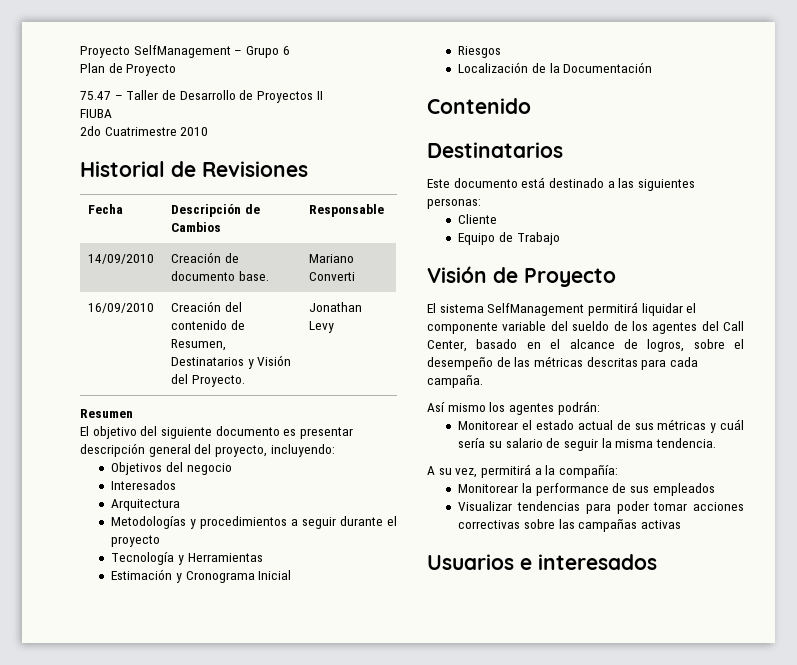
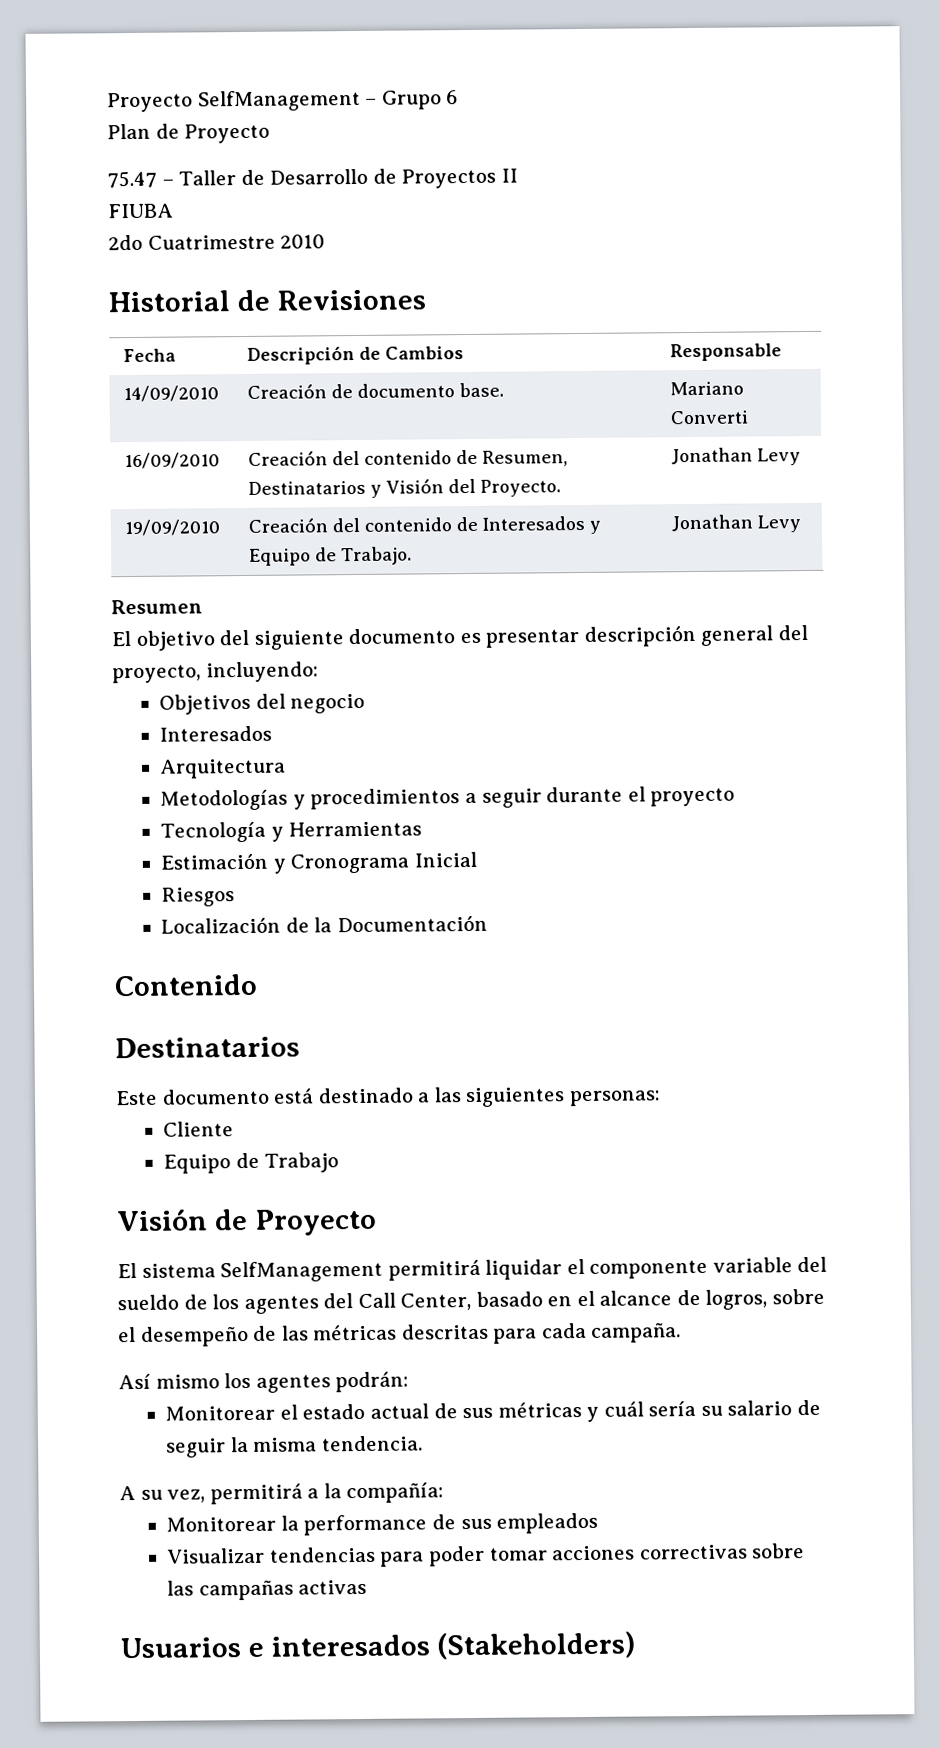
(335, 327) none -> [124,519,221,537] [248,515,602,534] [249,546,413,566] [671,514,802,533] // 19/09/2010 | Creación del contenido de Interesados y Equipo de Trabajo. | Jonathan Levy
(657, 562) none -> [436,1631,637,1660] (Stakeholders)

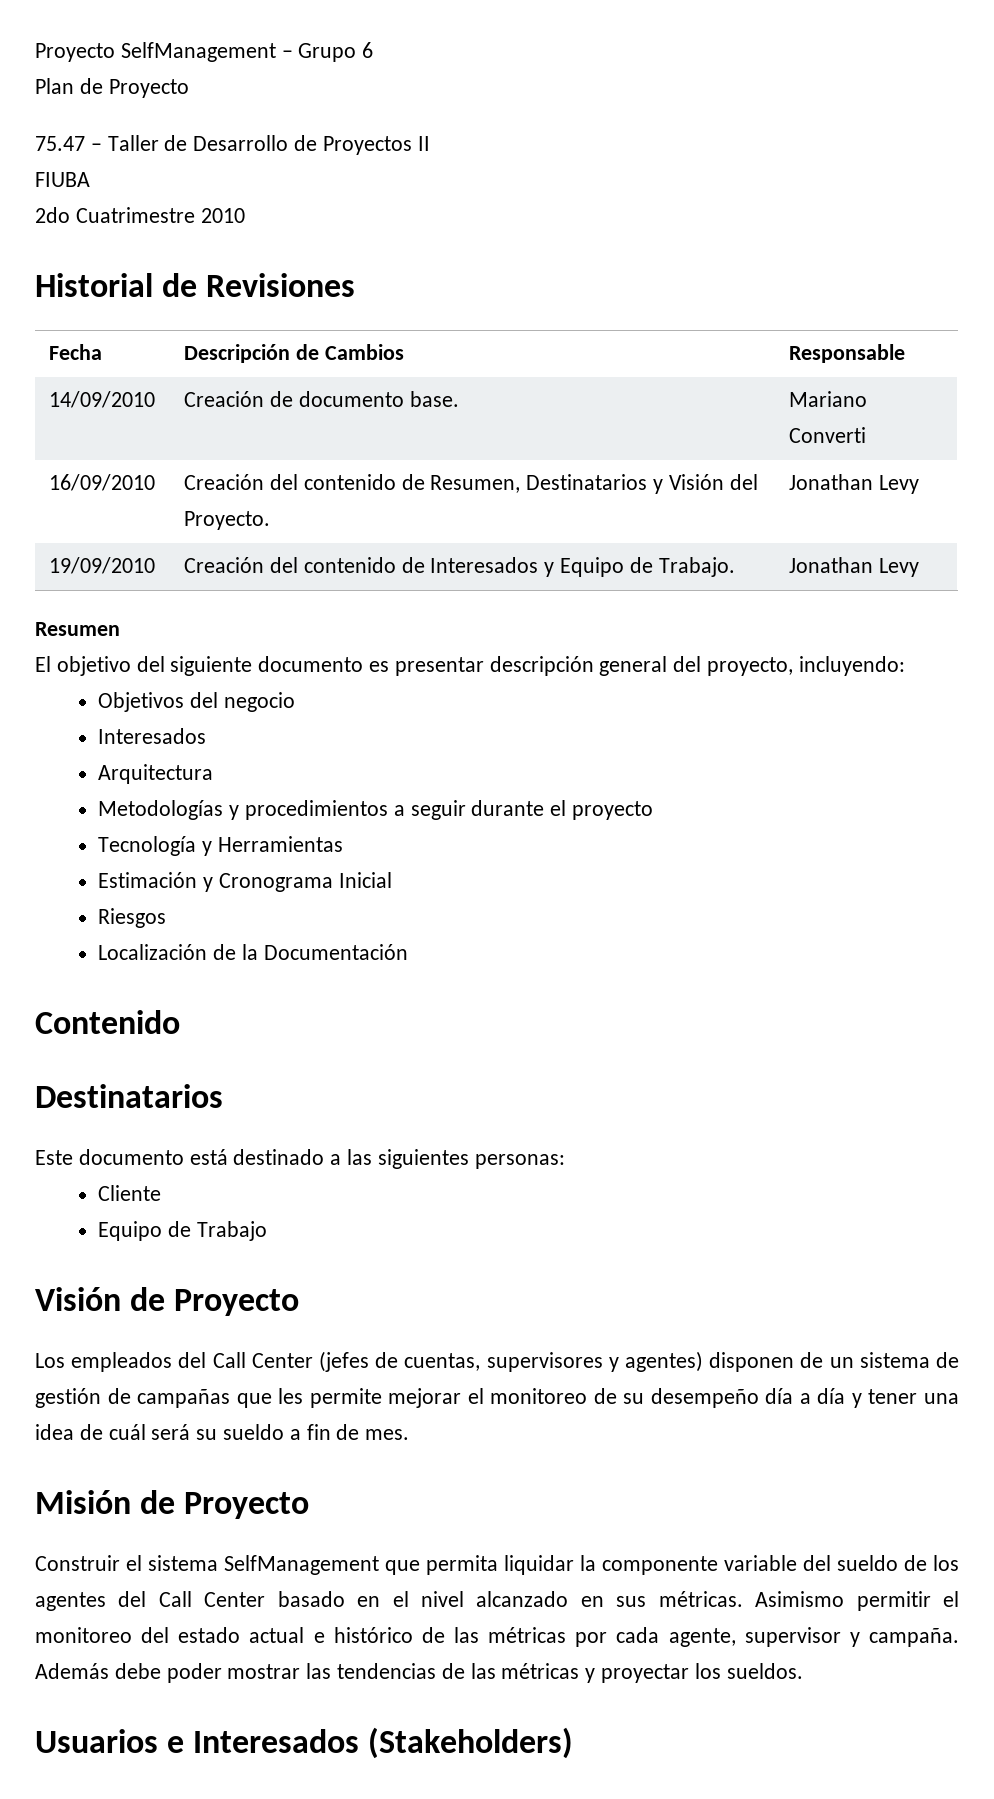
[117,1258,585,1283] El sistema SelfManagement permitirá liquidar el -> [35,1351,960,1372] [35,1388,959,1408] [35,1424,410,1440] [35,1490,310,1519] [35,1555,596,1575] Los empleados del Call Center (jefes de cuentas, supervisores y agentes) disponen de un sistema de gestión de campañas que les permite mejorar el monitoreo de su desempeño día a día y tener una idea de cuál será su sueldo a fin de mes. // Misión de Proyecto // Construir el sistema SelfManagement que permita liquidar la
[400,1293,472,1311] Center, -> [204,1592,266,1607] Center
[599,1288,825,1310] [118,1322,682,1347] [118,1371,410,1393] [165,1399,821,1422] [166,1435,423,1458] [119,1482,445,1505] [166,1512,599,1536] [166,1543,806,1567] [167,1579,368,1601] alcance de logros, sobre el desempeño de las métricas descritas para cada campaña. // Así mismo los agentes podrán: // Monitorear el estado actual de sus métricas y cuál sería su salario de seguir la misma tendencia. // A su vez, permitirá a la compañía: // Monitorear la performance de sus empleados // Visualizar tendencias para poder tomar acciones correctivas sobre las campañas activas -> [421,1591,960,1611] [35,1627,959,1647] [35,1663,803,1683] nivel alcanzado en sus métricas. Asimismo permitir el monitoreo del estado actual e histórico de las métricas por cada agente, supervisor y campaña. Además debe poder mostrar las tendencias de las métricas y proyectar los sueldos.
[270,1634,430,1657] interesados -> [193,1729,360,1753] Interesados

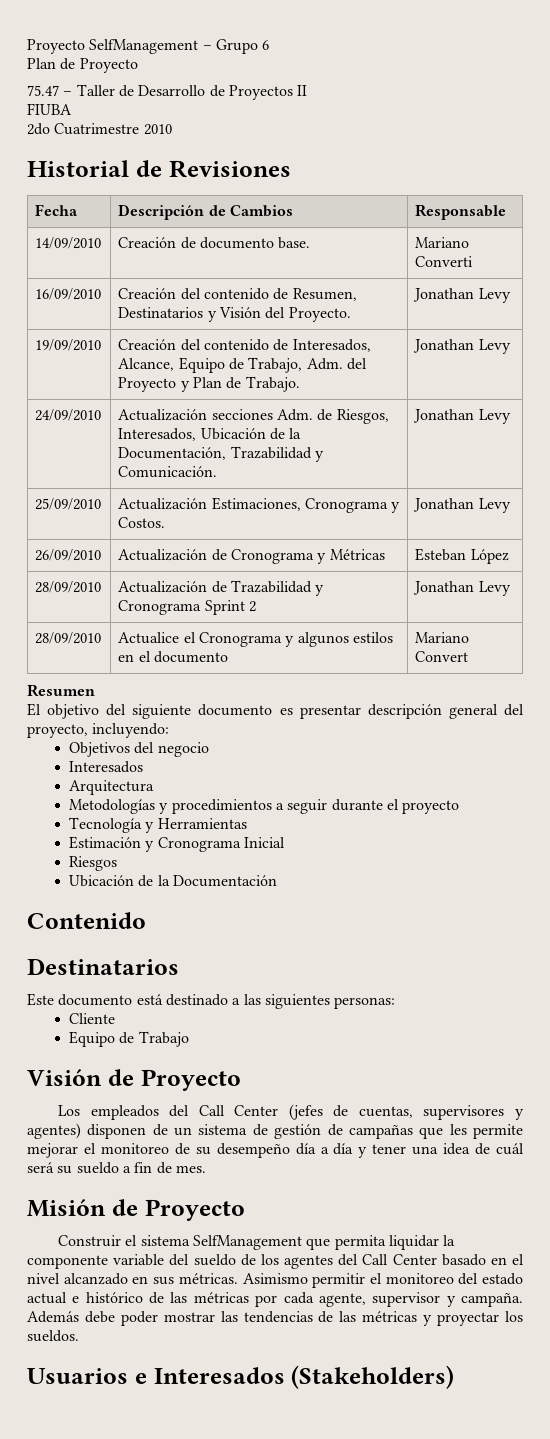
[430,557,735,577] [789,557,920,577] Interesados y Equipo de Trabajo. | Jonathan Levy -> [292,339,371,352] [118,357,367,373] [118,376,300,392] [413,339,511,354] [35,409,102,421] [118,409,389,424] [118,428,302,441] [118,446,324,462] [118,466,218,478] [413,409,511,424] [35,498,102,510] [118,497,401,513] [118,517,166,528] [413,498,511,513] [35,549,102,561] [118,549,385,564] [415,548,509,564] [35,581,102,593] [118,580,325,596] [118,600,256,615] [413,581,511,596] [35,632,102,644] [118,632,393,647] [118,651,228,663] [415,632,470,643] [415,651,469,662] Interesados, Alcance, Equipo de Trabajo, Adm. del Proyecto y Plan de Trabajo. | Jonathan Levy // 24/09/2010 | Actualización secciones Adm. de Riesgos, Interesados, Ubicación de la Documentación, Trazabilidad y Comunicación. | Jonathan Levy // 25/09/2010 | Actualización Estimaciones, Cronograma y Costos. | Jonathan Levy // 26/09/2010 | Actualización de Cronograma y Métricas | Esteban López // 28/09/2010 | Actualización de Trazabilidad y Cronograma Sprint 2 | Jonathan Levy // 28/09/2010 | Actualice el Cronograma y algunos estilos en el documento | Mariano Convert
[98,944,208,960] Localización -> [68,875,134,887] Ubicación

